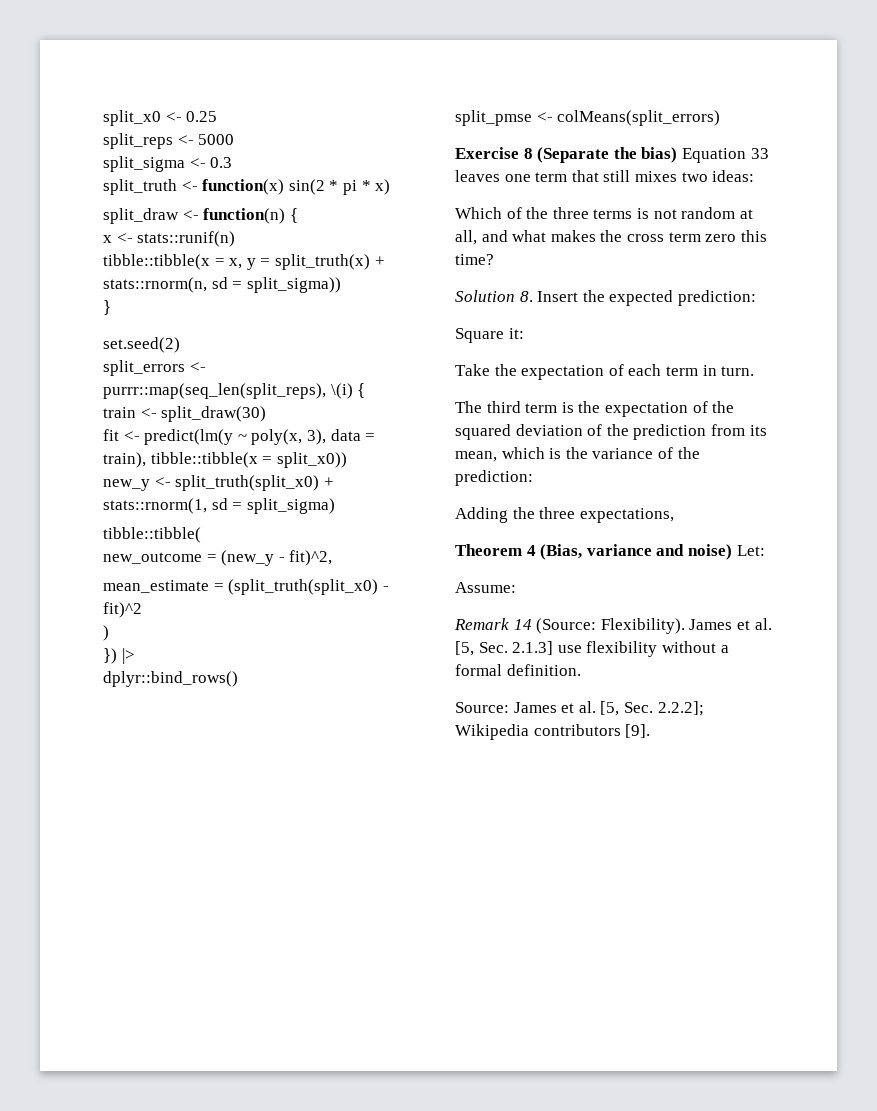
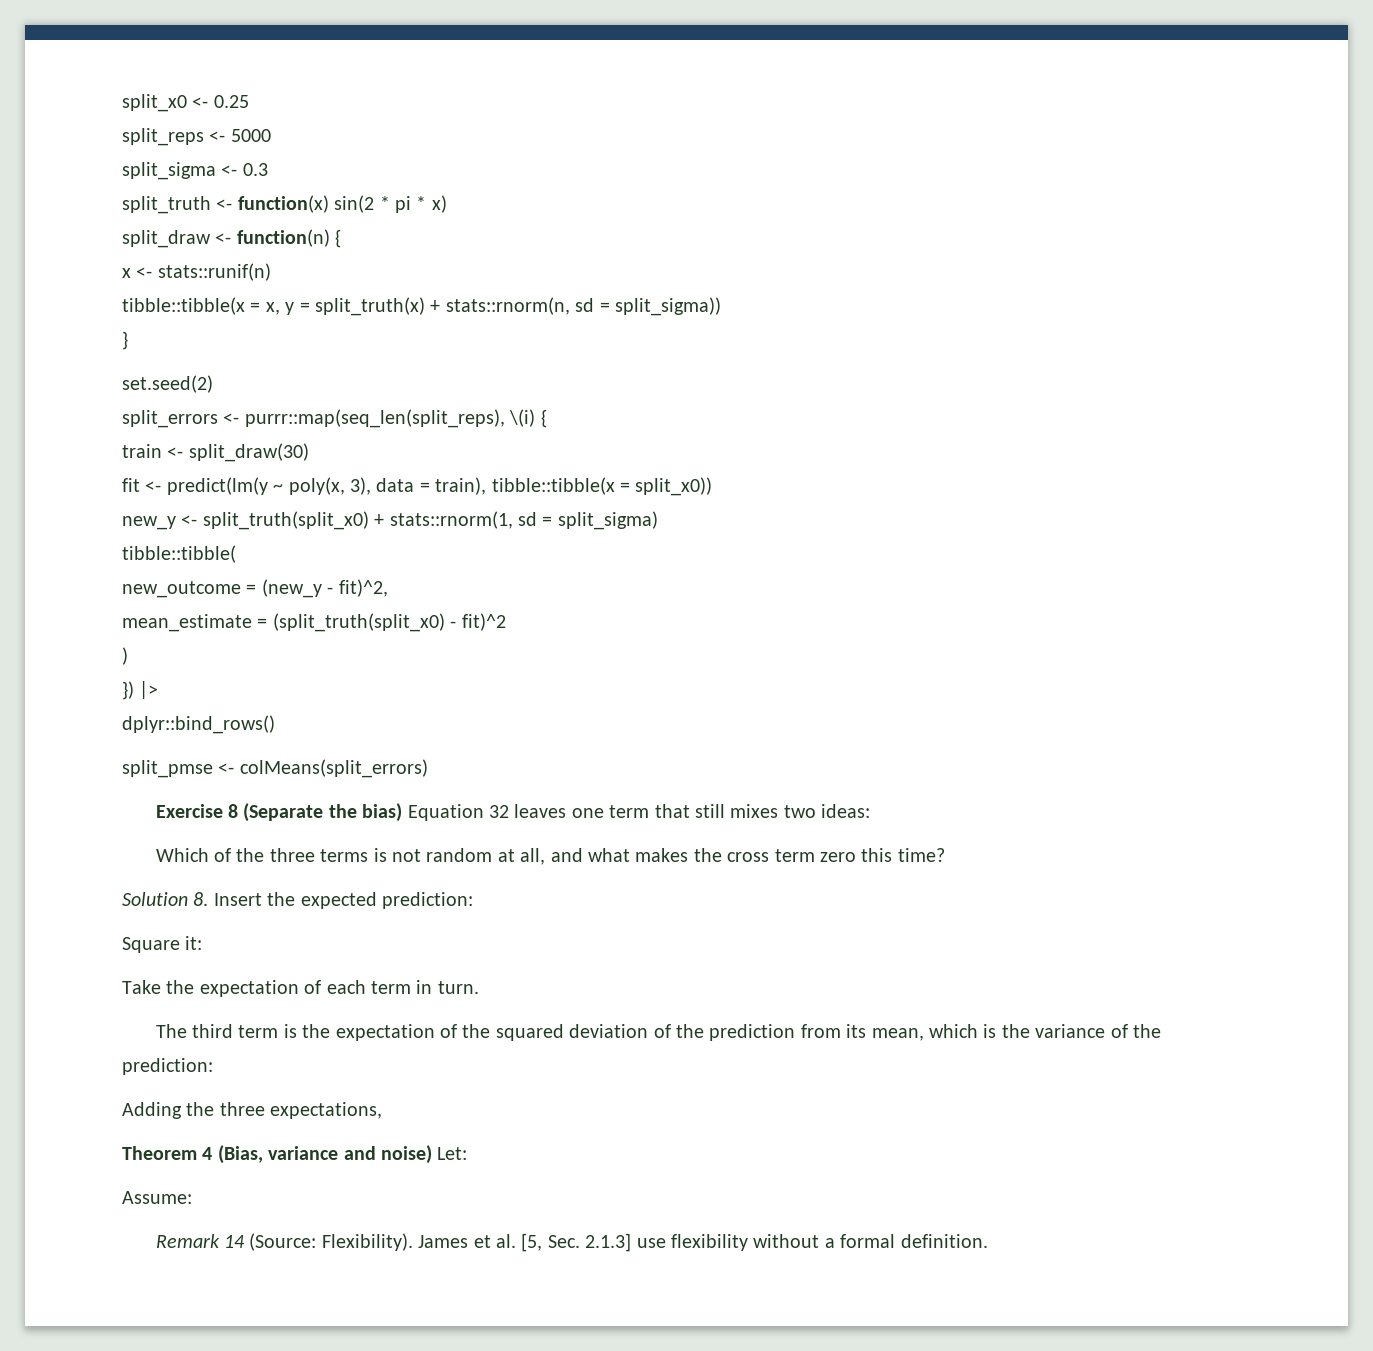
[750,148,769,159] 33 -> [488,805,509,818] 32
[455,701,704,716] [455,724,651,740] // Source: James et al. [5, Sec. 2.2.2]; Wikipedia contributors [9]. -> (988, 1241) none

